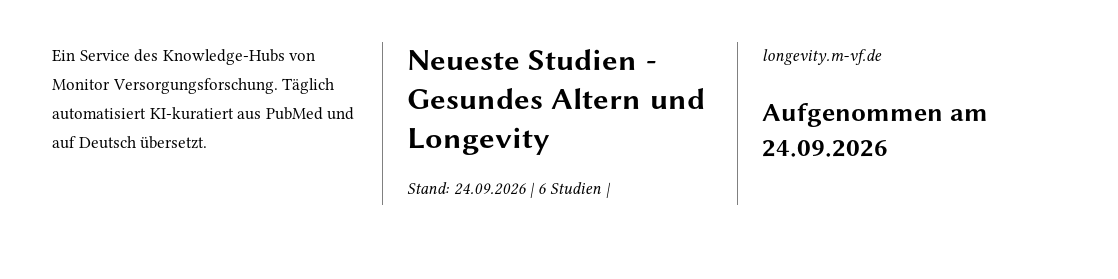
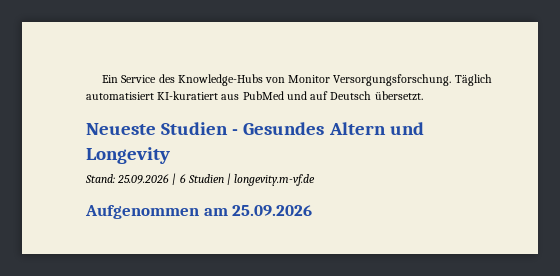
[453,183,527,195] 24.09.2026 -> [117,174,170,184] 25.09.2026
[762,140,888,157] 24.09.2026 -> [232,205,313,216] 25.09.2026

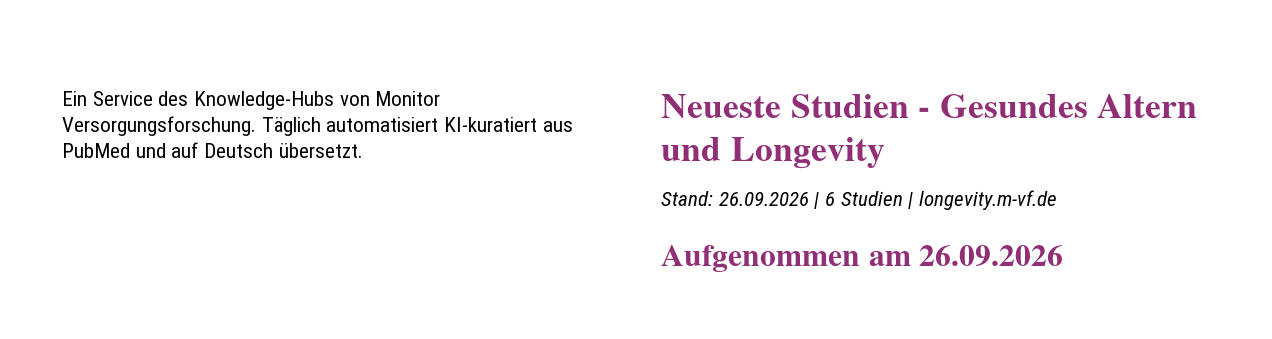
[117,174,170,184] 25.09.2026 -> [718,192,809,206] 26.09.2026
[232,205,313,216] 25.09.2026 -> [919,245,1064,266] 26.09.2026

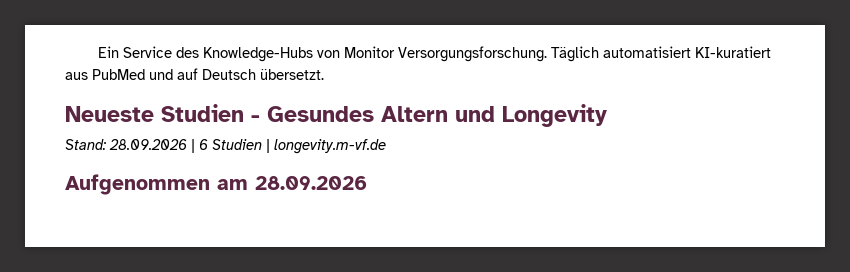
[718,192,809,206] 26.09.2026 -> [109,139,187,150] 28.09.2026
[919,245,1064,266] 26.09.2026 -> [255,176,367,190] 28.09.2026

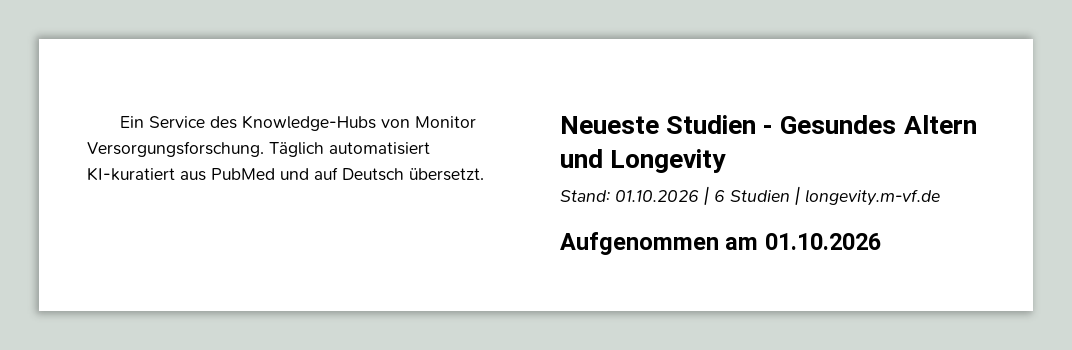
[109,139,187,150] 28.09.2026 -> [615,190,699,202] 01.10.2026
[255,176,367,190] 28.09.2026 -> [764,233,881,250] 01.10.2026

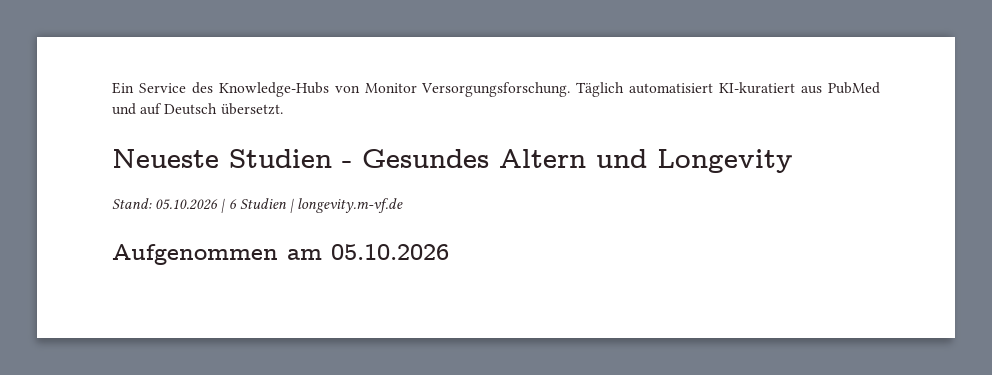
[615,190,699,202] 01.10.2026 -> [155,199,219,210] 05.10.2026
[764,233,881,250] 01.10.2026 -> [331,244,449,260] 05.10.2026

